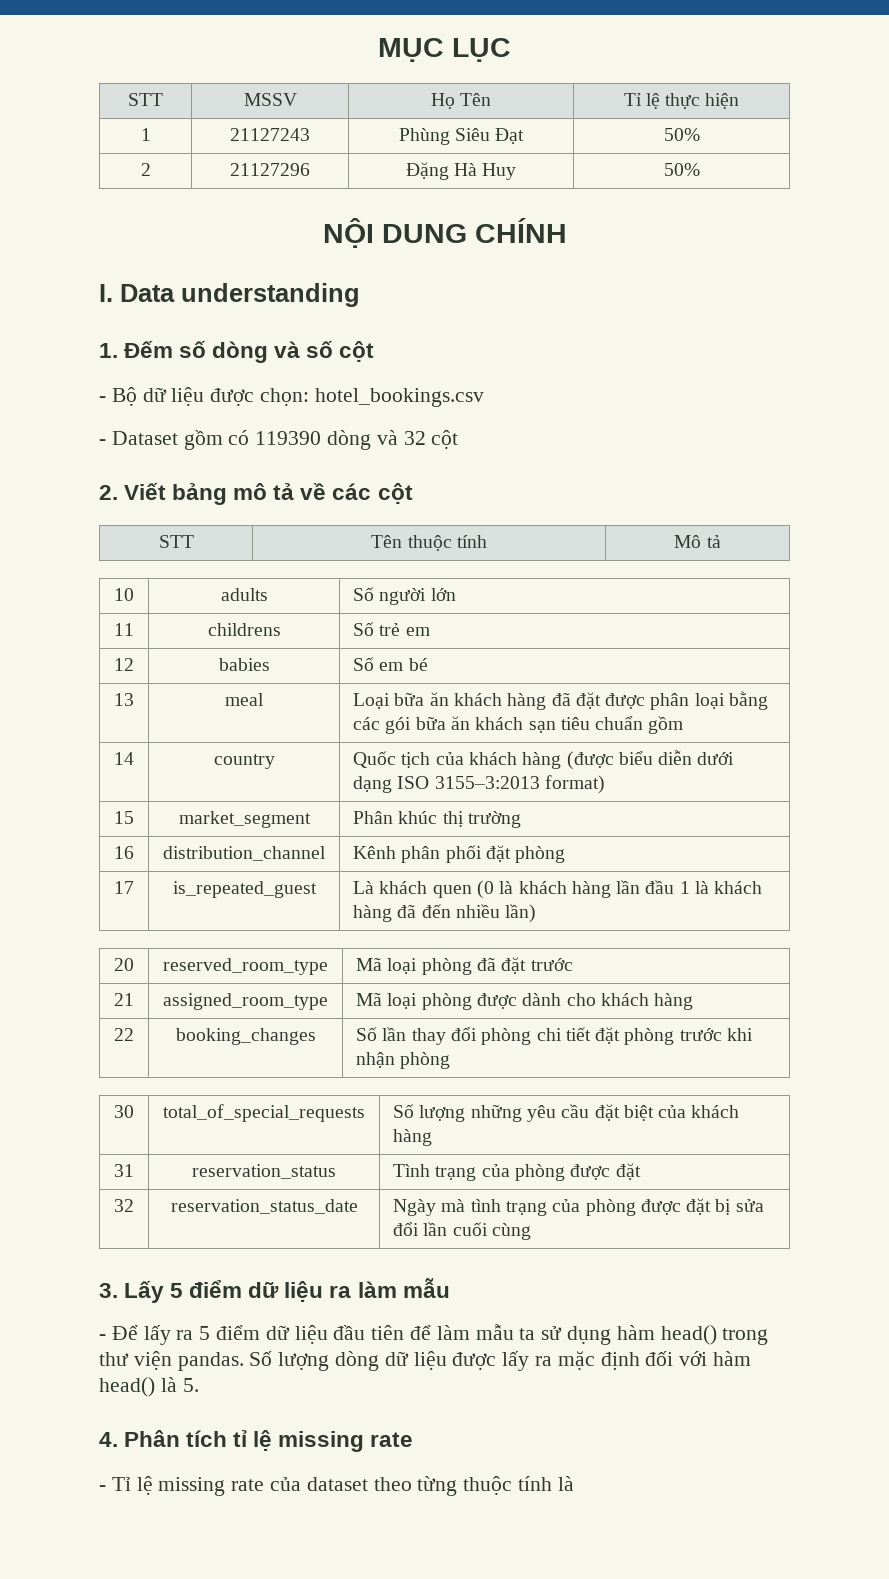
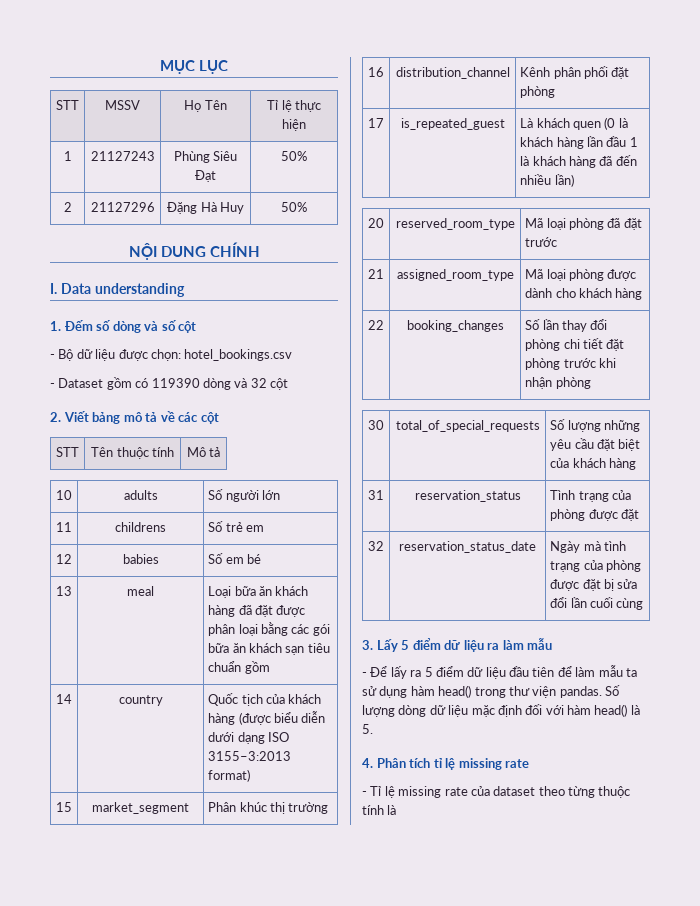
[452,1351,553,1371] được lấy ra -> (469, 711) none

